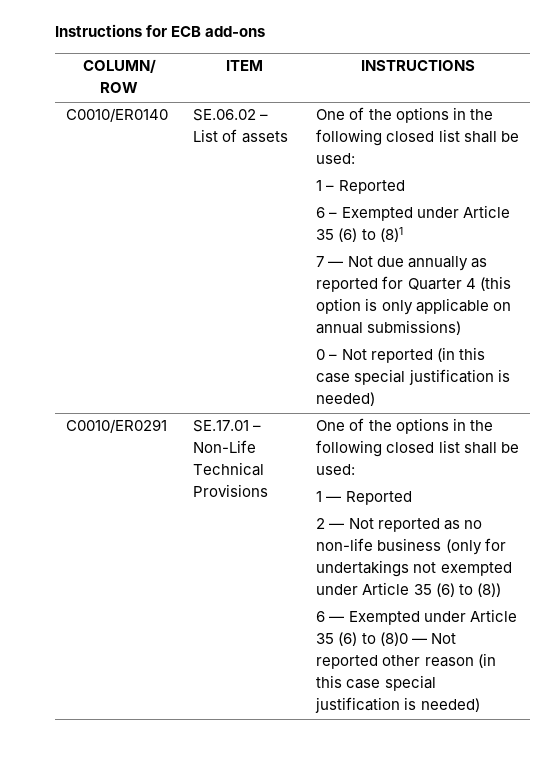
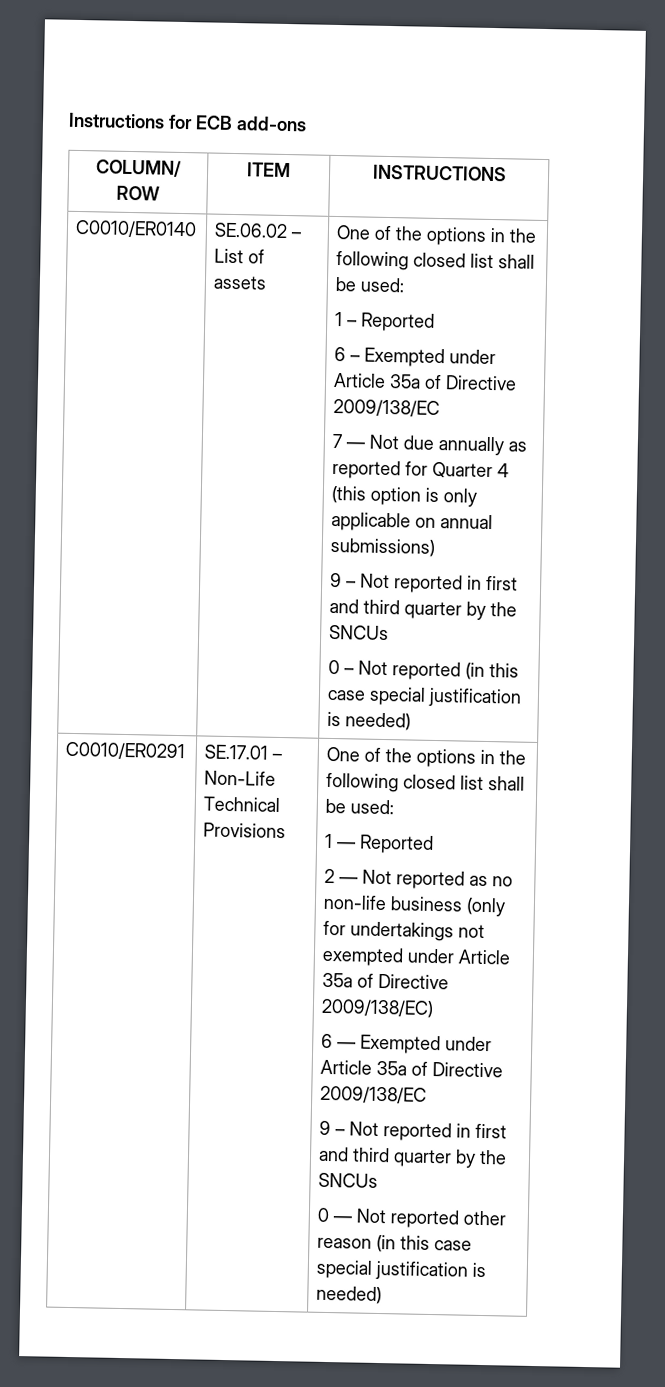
[316,227,403,242] 35 (6) to (8)1 -> [388,374,517,391] [332,398,440,418] 35a of Directive 2009/138/EC
(462, 327) none -> [329,572,518,594] [328,598,517,620] [328,624,389,641] // 9 – Not reported in first and third quarter by the SNCUs
[413,583,501,597] 35 (6) to (8)) -> [321,972,449,990] [320,998,434,1019] 35a of Directive 2009/138/EC)
[316,632,408,646] 35 (6) to (8)0 -> [375,1060,503,1078] [319,1085,427,1104] [318,1120,507,1142] [317,1146,507,1168] [317,1172,378,1188] [316,1207,330,1223] 35a of Directive 2009/138/EC // 9 – Not reported in first and third quarter by the SNCUs // 0

